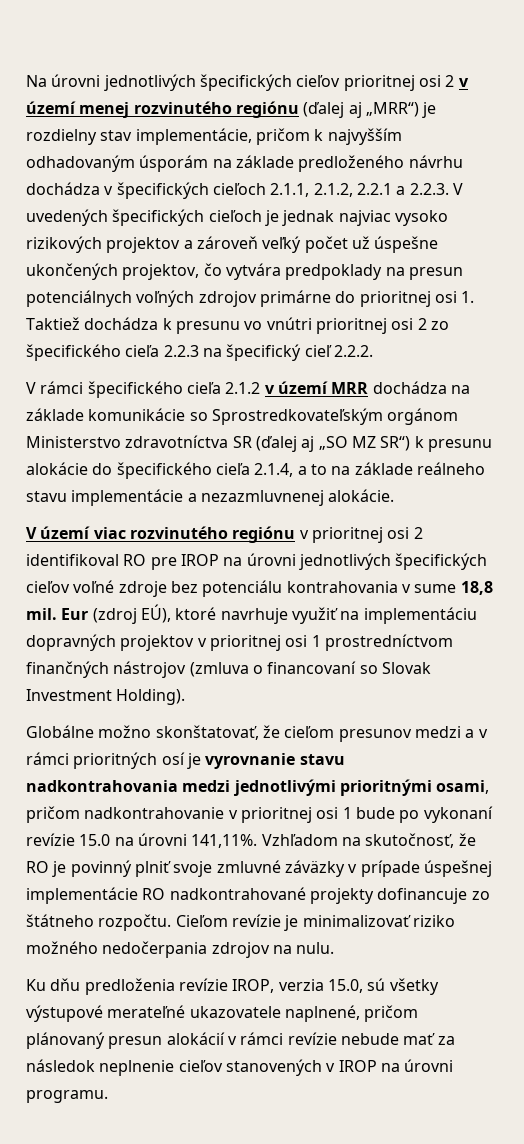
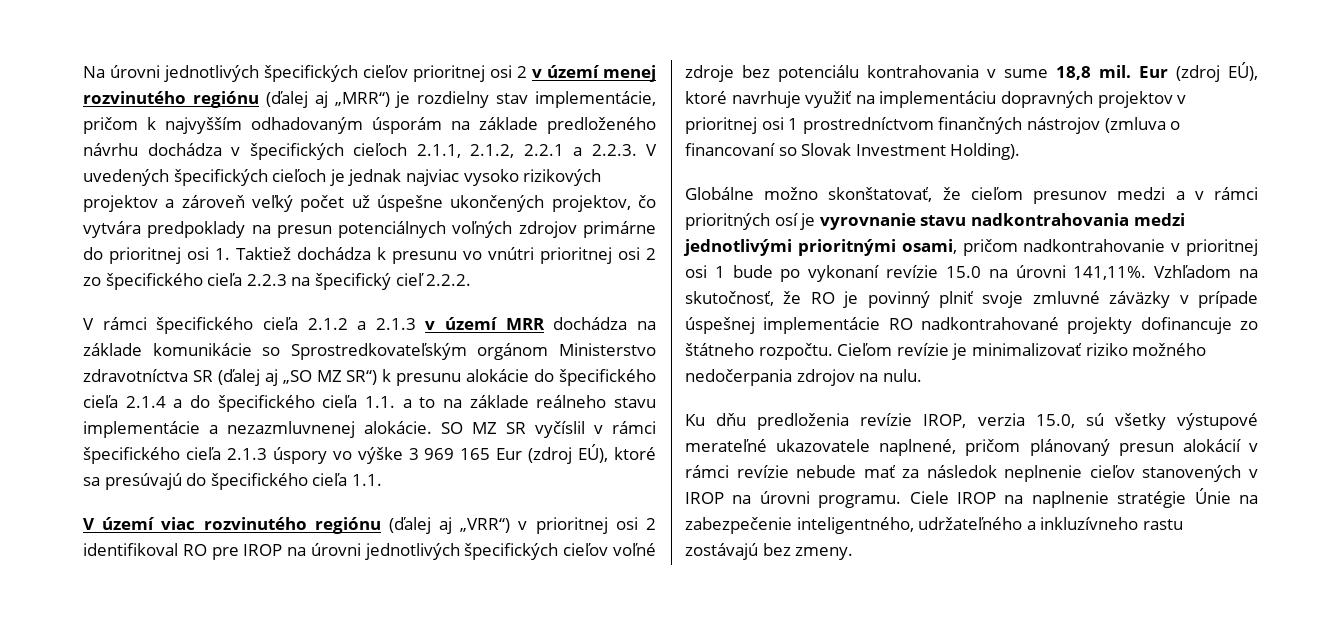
(261, 388) none -> [357,318,416,330] a 2.1.3
[254,463,294,477] 2.1.4, -> [125,395,395,412] 2.1.4 a do špecifického cieľa 1.1.
(395, 495) none -> [441,421,656,438] [83,444,657,464] [83,473,382,490] SO MZ SR vyčíslil v rámci špecifického cieľa 2.1.3 úspory vo výške 3 969 165 Eur (zdroj EÚ), ktoré sa presúvajú do špecifického cieľa 1.1.
(296, 534) none -> [388,517,511,534] (ďalej aj „VRR“)
(108, 1096) none -> [909,488,1258,508] [685,517,1183,534] [685,543,854,560] Ciele IROP na naplnenie stratégie Únie na zabezpečenie inteligentného, udržateľného a inkluzívneho rastu zostávajú bez zmeny.

